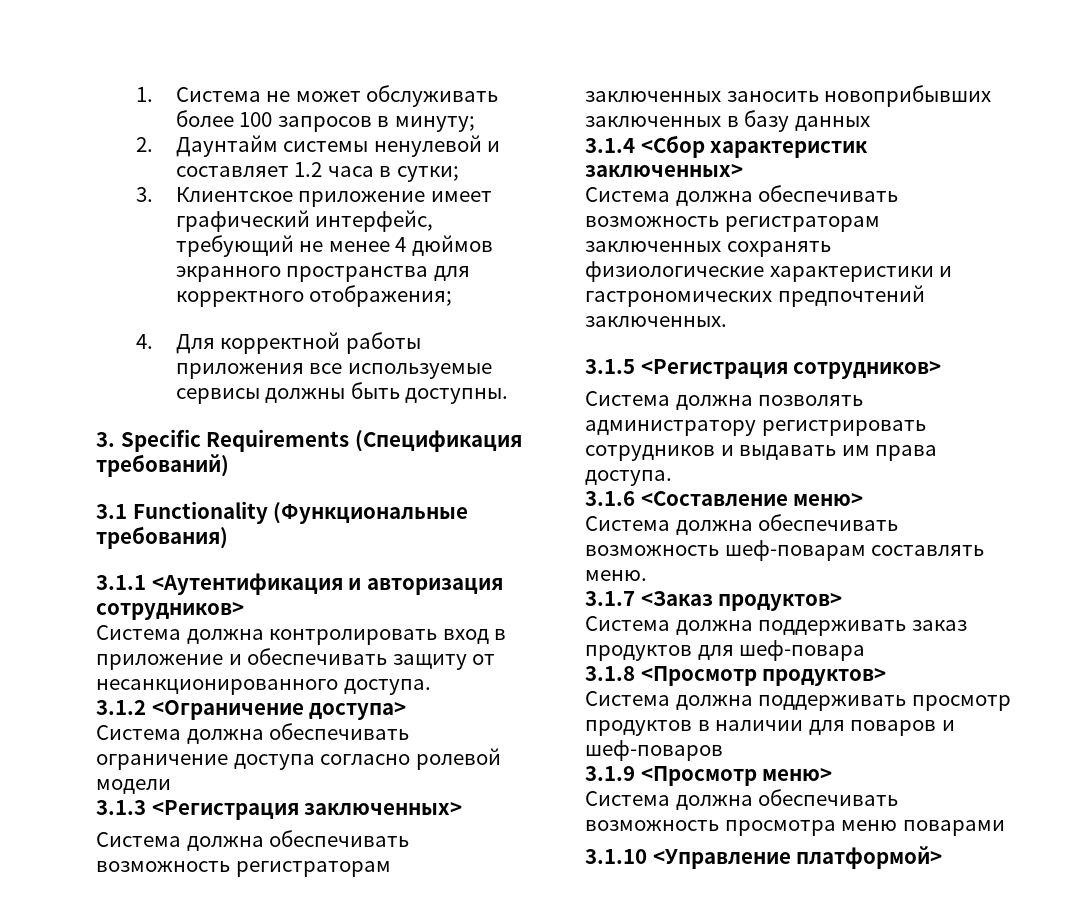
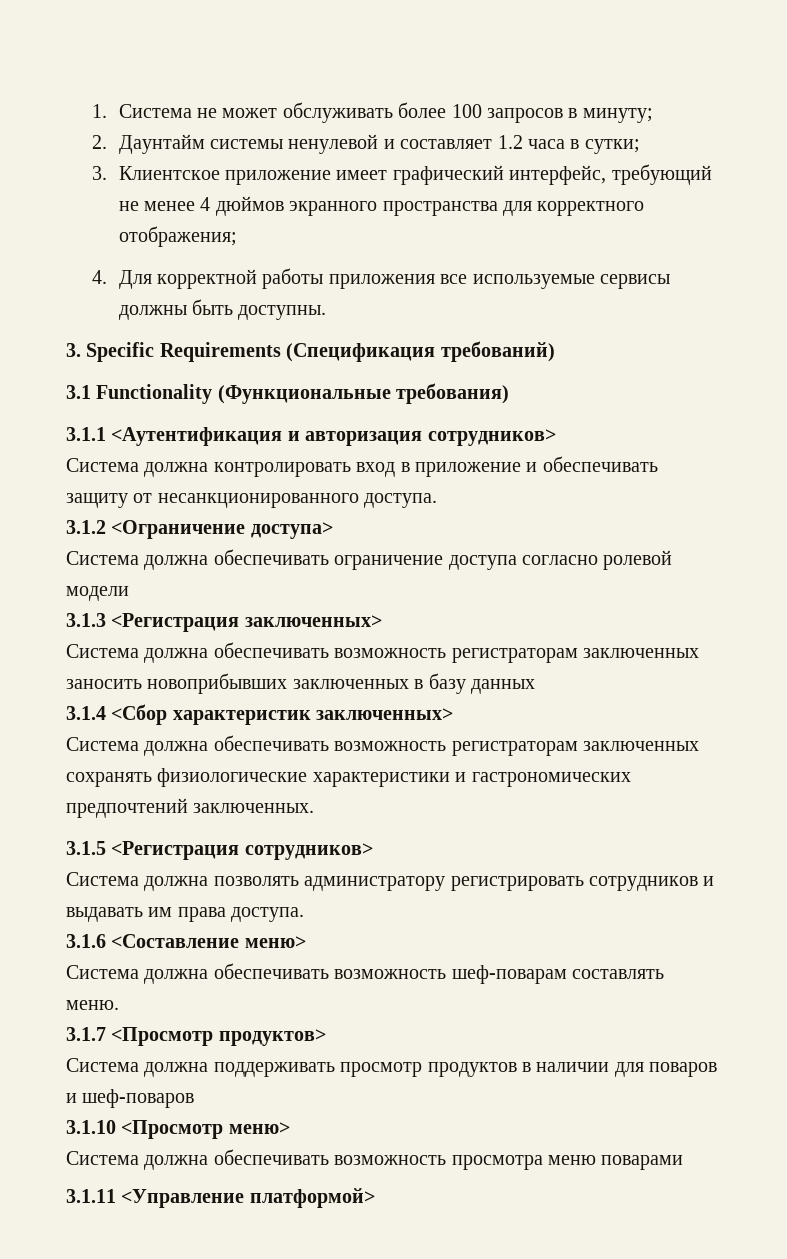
[640,591,843,611] [585,616,967,636] [585,640,866,661] [585,666,635,681] <Заказ продуктов> // Система должна поддерживать заказ продуктов для шеф-повара // 3.1.8 -> (106, 1034) none
[585,766,635,781] 3.1.9 -> [66,1120,116,1134] 3.1.10
[585,849,647,864] 3.1.10 -> [66,1189,116,1203] 3.1.11

